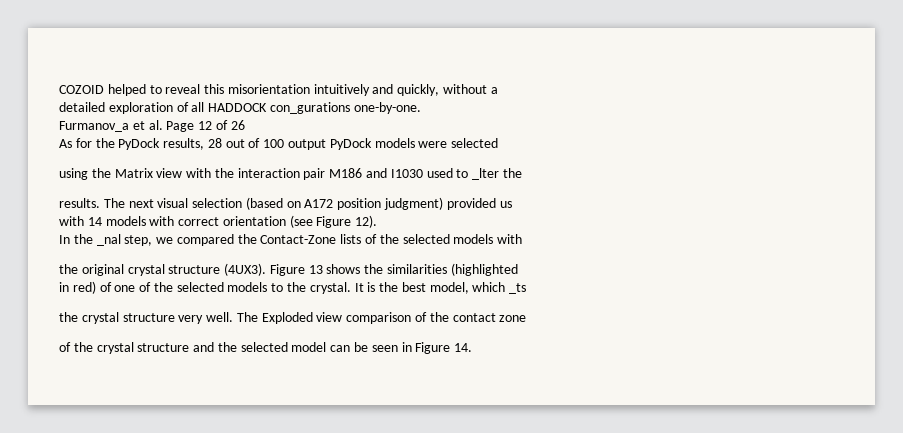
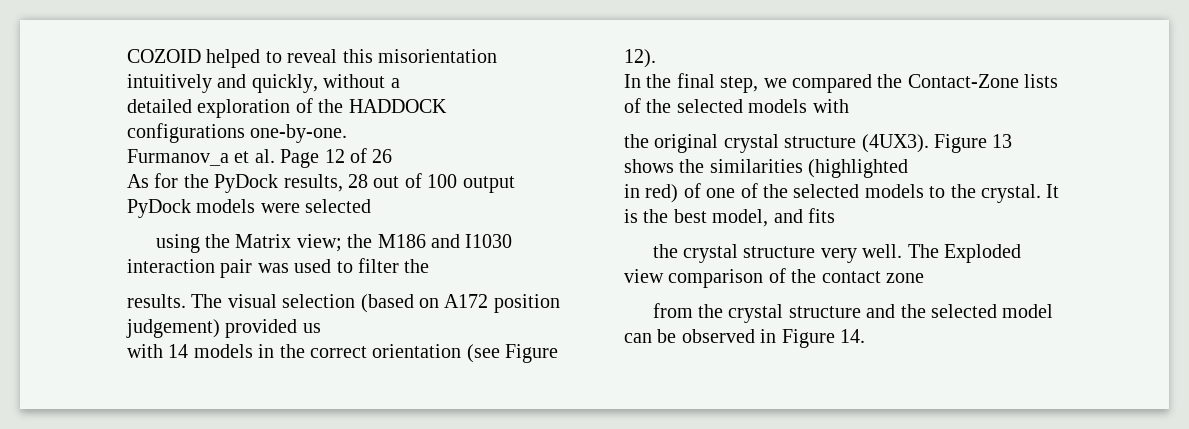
[191,102,350,114] all HADDOCK con_gurations -> [318,99,447,113] [127,123,245,143] the HADDOCK configurations
[156,168,423,180] view with the interaction pair M186 and I1030 -> [296,234,513,252] [127,259,289,278] view; the M186 and I1030 interaction pair was
[472,168,500,180] _lter -> [358,258,399,273] filter
[128,199,154,208] next -> (223, 301) none
[384,197,444,210] judgment) -> [126,319,220,338] judgement)
[149,216,175,226] with -> [258,344,305,358] in the
[96,234,121,246] _nal -> [676,73,715,88] final
[472,282,527,294] which _ts -> [773,208,835,223] and fits
[59,342,71,352] of -> [652,303,693,318] from
[371,345,398,352] seen -> [681,329,755,343] observed

